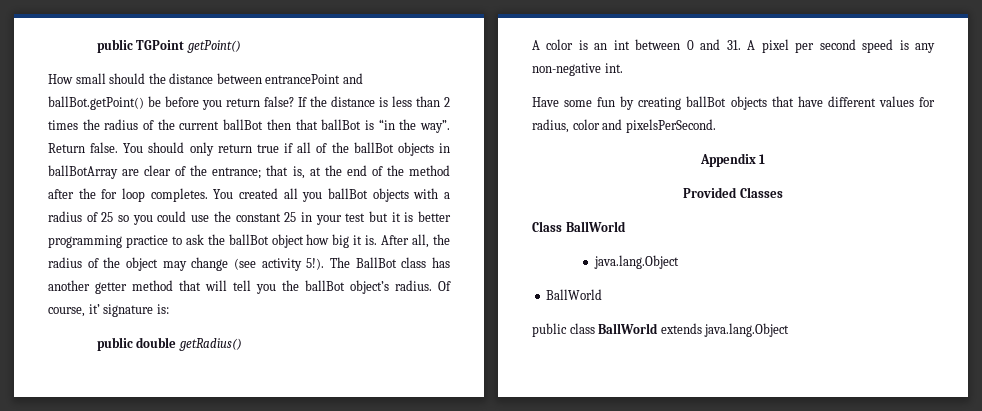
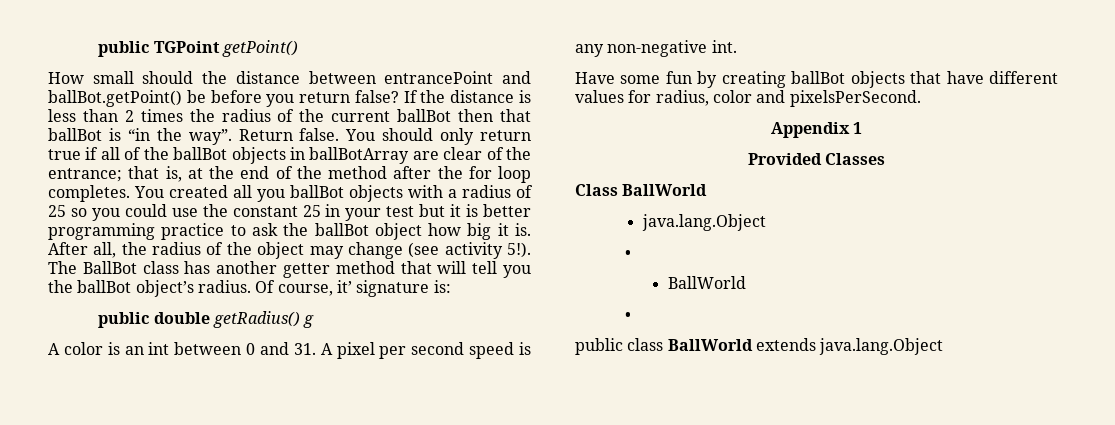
(242, 344) none -> [303,315,315,328] g
[546,289,603,300] // BallWorld -> [625,250,632,258] [667,276,746,289] [625,312,632,320] // • // BallWorld // •

